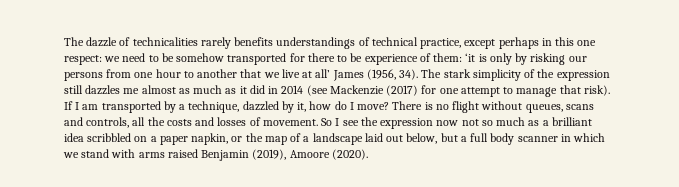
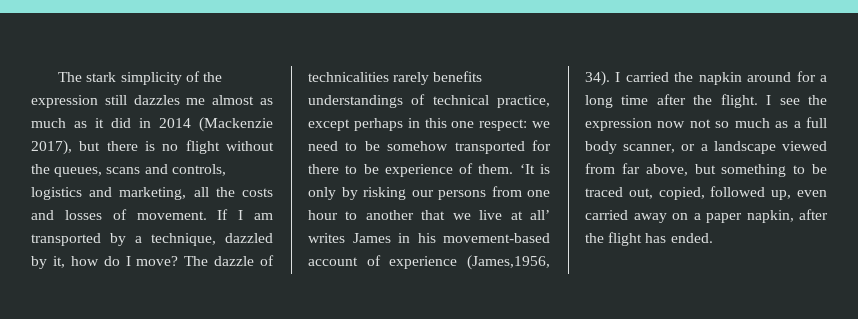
[64,37,84,46] The -> [58,71,222,85] [31,95,273,108] [31,117,273,132] [31,140,274,155] [31,164,226,177] [31,187,273,200] [31,209,273,220] [31,233,273,246] [31,256,209,269] The stark simplicity of the expression still dazzles me almost as much as it did in 2014 (Mackenzie 2017), but there is no flight without the queues, scans and controls, logistics and marketing, all the costs and losses of movement. If I am transported by a technique, dazzled by it, how do I move? The
[433,53,476,62] them: ‘it -> [478,164,535,174] them. ‘It
[332,69,610,81] [64,85,610,97] [64,101,594,113] [64,117,333,128] James (1956, 34). The stark simplicity of the expression still dazzles me almost as much as it did in 2014 (see Mackenzie (2017) for one attempt to manage that risk). If I am transported by a technique, dazzled by it, how do I move? There is no flight without queues, scans and controls, all the costs and losses of movement. So -> [308,233,550,243] [308,255,550,270] [585,71,827,86] [585,94,758,108] writes James in his movement-based account of experience (James,1956, 34). I carried the napkin around for a long time after the flight.
[551,117,592,126] [64,133,606,145] [63,149,368,161] brilliant idea scribbled on a paper napkin, or the map of a landscape laid out below, but a full body scanner in which we stand with arms raised Benjamin (2019), Amoore (2020). -> [806,117,827,128] [585,141,827,154] [585,163,827,177] [585,186,827,200] [585,209,828,223] [585,232,713,246] full body scanner, or a landscape viewed from far above, but something to be traced out, copied, followed up, even carried away on a paper napkin, after the flight has ended.

